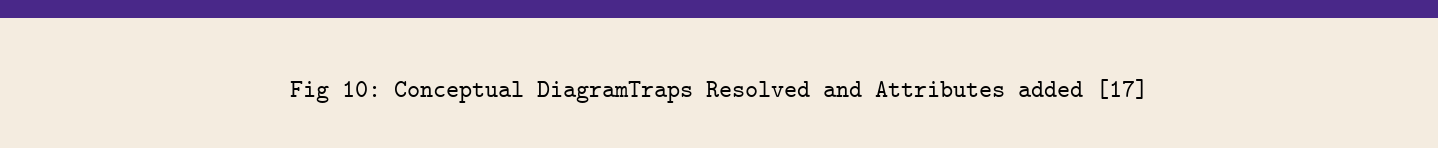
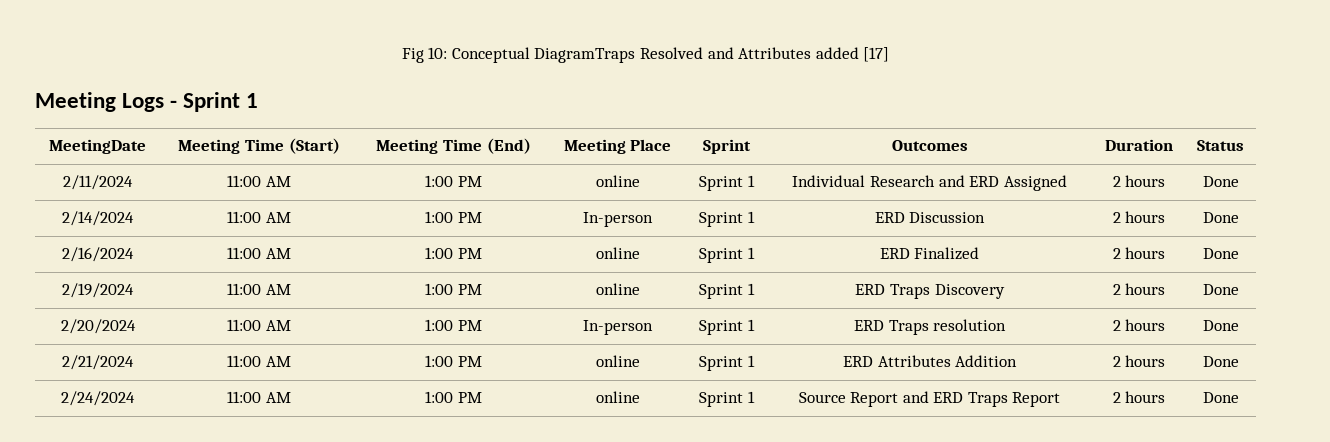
(1148, 89) none -> [35,92,259,112] [49,139,146,154] [178,138,340,154] [376,138,531,154] [563,139,672,154] [703,139,751,154] [891,140,968,151] [1105,139,1173,151] [1197,140,1244,151] [63,175,133,190] [227,175,291,187] [425,175,482,187] [595,175,640,187] [699,175,755,191] [792,175,1067,191] [1112,175,1166,187] [1202,176,1239,187] [62,211,134,226] [227,211,291,223] [425,211,482,223] [583,212,653,227] [699,211,755,227] [874,212,986,223] [1112,211,1166,223] [1202,212,1239,223] [62,247,134,262] [227,247,291,259] [425,247,482,259] [595,247,640,259] [699,247,755,263] [879,247,980,260] [1112,247,1166,259] [1202,248,1239,259] [62,283,134,298] [227,283,291,295] [425,283,482,295] [595,283,640,295] [699,283,755,299] [855,284,1005,299] [1112,283,1166,295] [1202,284,1239,295] [60,319,136,334] [227,319,291,331] [425,319,482,331] [583,320,653,335] [699,319,755,335] [853,319,1007,335] [1112,319,1166,331] [1202,320,1239,331] [62,355,134,370] [227,355,291,367] [425,355,482,367] [595,355,640,367] [699,355,755,371] [842,355,1018,367] [1112,355,1166,367] [1202,356,1239,367] [61,391,135,406] [227,391,291,403] [425,391,482,403] [595,391,640,403] [699,391,755,407] [798,391,1061,407] [1112,391,1166,403] [1202,392,1239,403] // Meeting Logs - Sprint 1 // MeetingDate | Meeting Time (Start) | Meeting Time (End) | Meeting Place | Sprint | Outcomes | Duration | Status // 2/11/2024 | 11:00 AM | 1:00 PM | online | Sprint 1 | Individual Research and ERD Assigned | 2 hours | Done // 2/14/2024 | 11:00 AM | 1:00 PM | In-person | Sprint 1 | ERD Discussion | 2 hours | Done // 2/16/2024 | 11:00 AM | 1:00 PM | online | Sprint 1 | ERD Finalized | 2 hours | Done // 2/19/2024 | 11:00 AM | 1:00 PM | online | Sprint 1 | ERD Traps Discovery | 2 hours | Done // 2/20/2024 | 11:00 AM | 1:00 PM | In-person | Sprint 1 | ERD Traps resolution | 2 hours | Done // 2/21/2024 | 11:00 AM | 1:00 PM | online | Sprint 1 | ERD Attributes Addition | 2 hours | Done // 2/24/2024 | 11:00 AM | 1:00 PM | online | Sprint 1 | Source Report and ERD Traps Report | 2 hours | Done

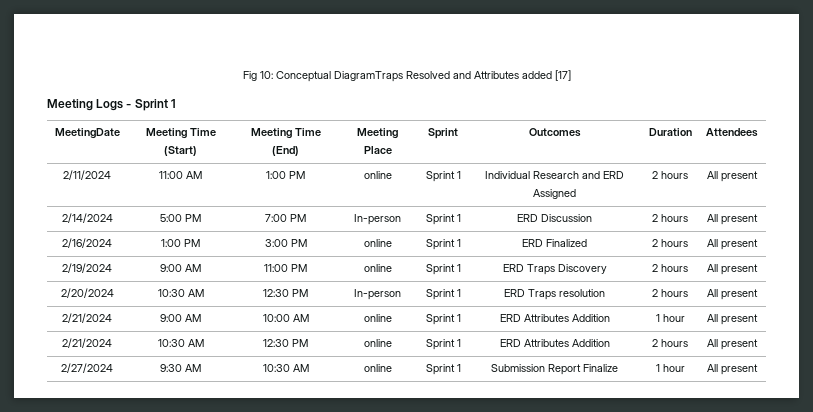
[1197,140,1244,151] Status -> [706,128,759,137] Attendees
[1202,176,1239,187] Done -> [707,171,759,182] All present
[227,211,291,223] [425,211,454,223] 11:00 AM | 1:00 -> [160,214,201,222] [265,214,287,222] 5:00 PM | 7:00
[1202,212,1239,223] Done -> [707,214,759,225] All present
[227,247,291,259] [425,247,454,259] 11:00 AM | 1:00 -> [161,239,200,247] [264,239,288,247] 1:00 PM | 3:00
[1202,248,1239,259] Done -> [707,239,759,250] All present
[227,283,291,295] [425,283,454,295] 11:00 AM | 1:00 -> [160,264,201,272] [264,264,288,272] 9:00 AM | 11:00
[1202,284,1239,295] Done -> [707,264,759,275] All present
[227,319,291,331] [425,319,454,331] 11:00 AM | 1:00 -> [157,289,204,297] [263,289,289,297] 10:30 AM | 12:30
[1202,320,1239,331] [62,355,134,370] [227,355,291,367] [425,355,454,367] Done // 2/21/2024 | 11:00 AM | 1:00 -> [707,289,759,300] [62,313,112,323] [160,314,201,322] [262,314,309,322] [363,314,392,322] [425,314,461,325] [499,314,610,322] [655,314,685,322] [707,314,759,325] [62,338,112,348] [157,339,204,347] [263,339,289,347] All present // 2/21/2024 | 9:00 AM | 10:00 AM | online | Sprint 1 | ERD Attributes Addition | 1 hour | All present // 2/21/2024 | 10:30 AM | 12:30
[1202,356,1239,367] [61,391,135,406] [227,391,291,403] [425,391,482,403] [595,391,640,403] [699,391,755,407] [798,391,1061,407] [1112,391,1166,403] [1202,392,1239,403] Done // 2/24/2024 | 11:00 AM | 1:00 PM | online | Sprint 1 | Source Report and ERD Traps Report | 2 hours | Done -> [707,339,759,350] [61,363,113,373] [160,364,201,372] [262,364,309,372] [363,364,392,372] [425,364,461,375] [491,364,619,375] [655,364,685,372] [707,364,759,375] All present // 2/27/2024 | 9:30 AM | 10:30 AM | online | Sprint 1 | Submission Report Finalize | 1 hour | All present

